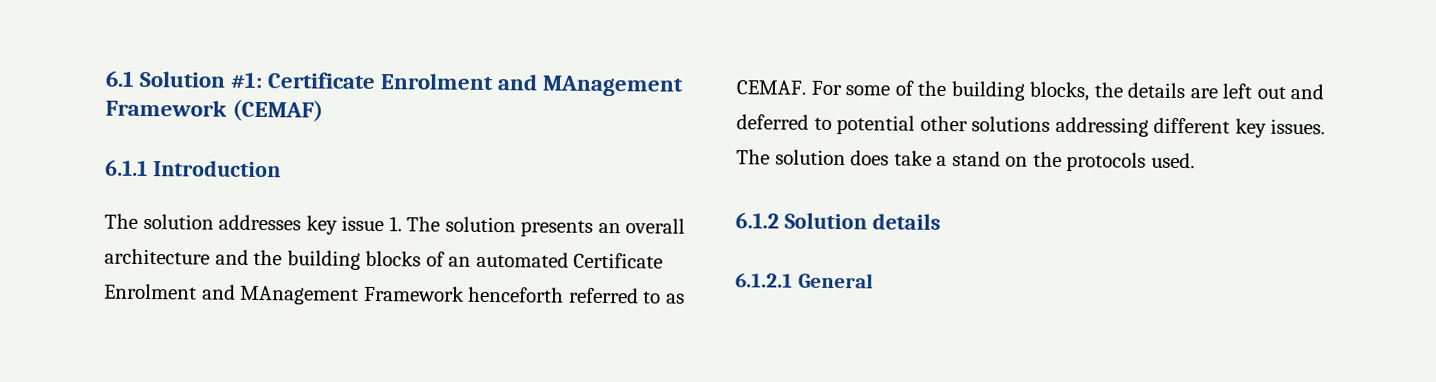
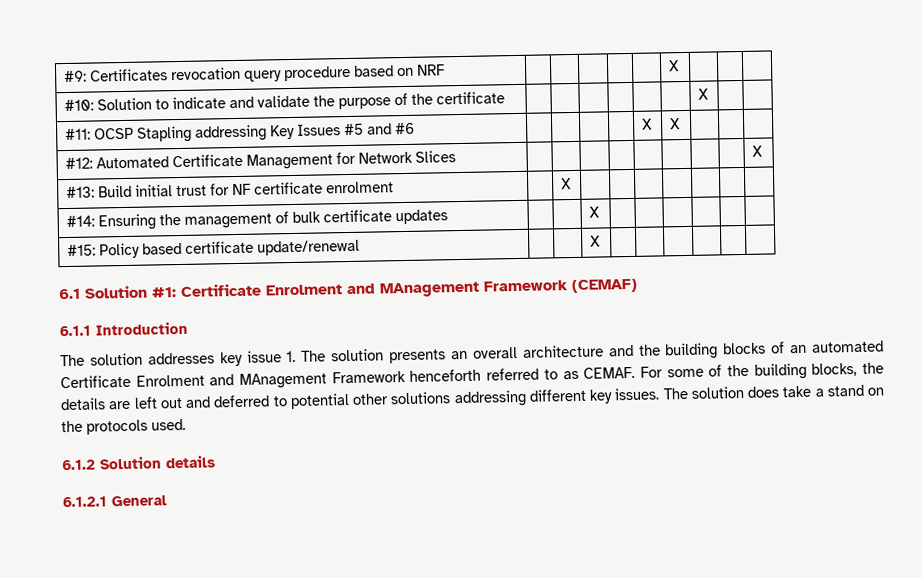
(105, 78) none -> [64,64,446,83] [668,60,681,72] [64,91,506,112] [698,88,710,100] [65,122,416,143] [641,118,654,130] [669,118,682,130] [65,150,457,170] [752,145,764,157] [66,181,395,199] [561,178,573,190] [66,209,449,231] [589,206,601,218] [67,239,361,259] [590,235,602,247] #9: Certificates revocation query procedure based on NRF | | | | | | X | | | // #10: Solution to indicate and validate the purpose of the certificate | | | | | | | X | | // #11: OCSP Stapling addressing Key Issues #5 and #6 | | | | | X | X | | | // #12: Automated Certificate Management for Network Slices | | | | | | | | | X // #13: Build initial trust for NF certificate enrolment | | X | | | | | | | // #14: Ensuring the management of bulk certificate updates | | | X | | | | | | // #15: Policy based certificate update/renewal | | | X | | | | | | //

